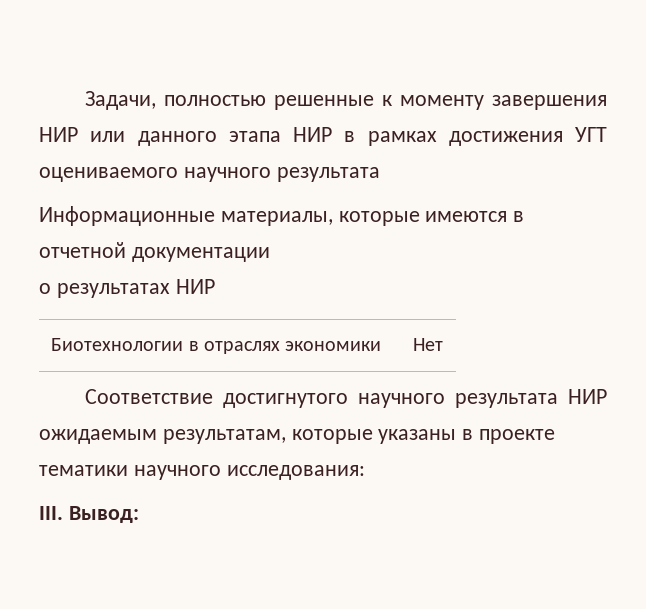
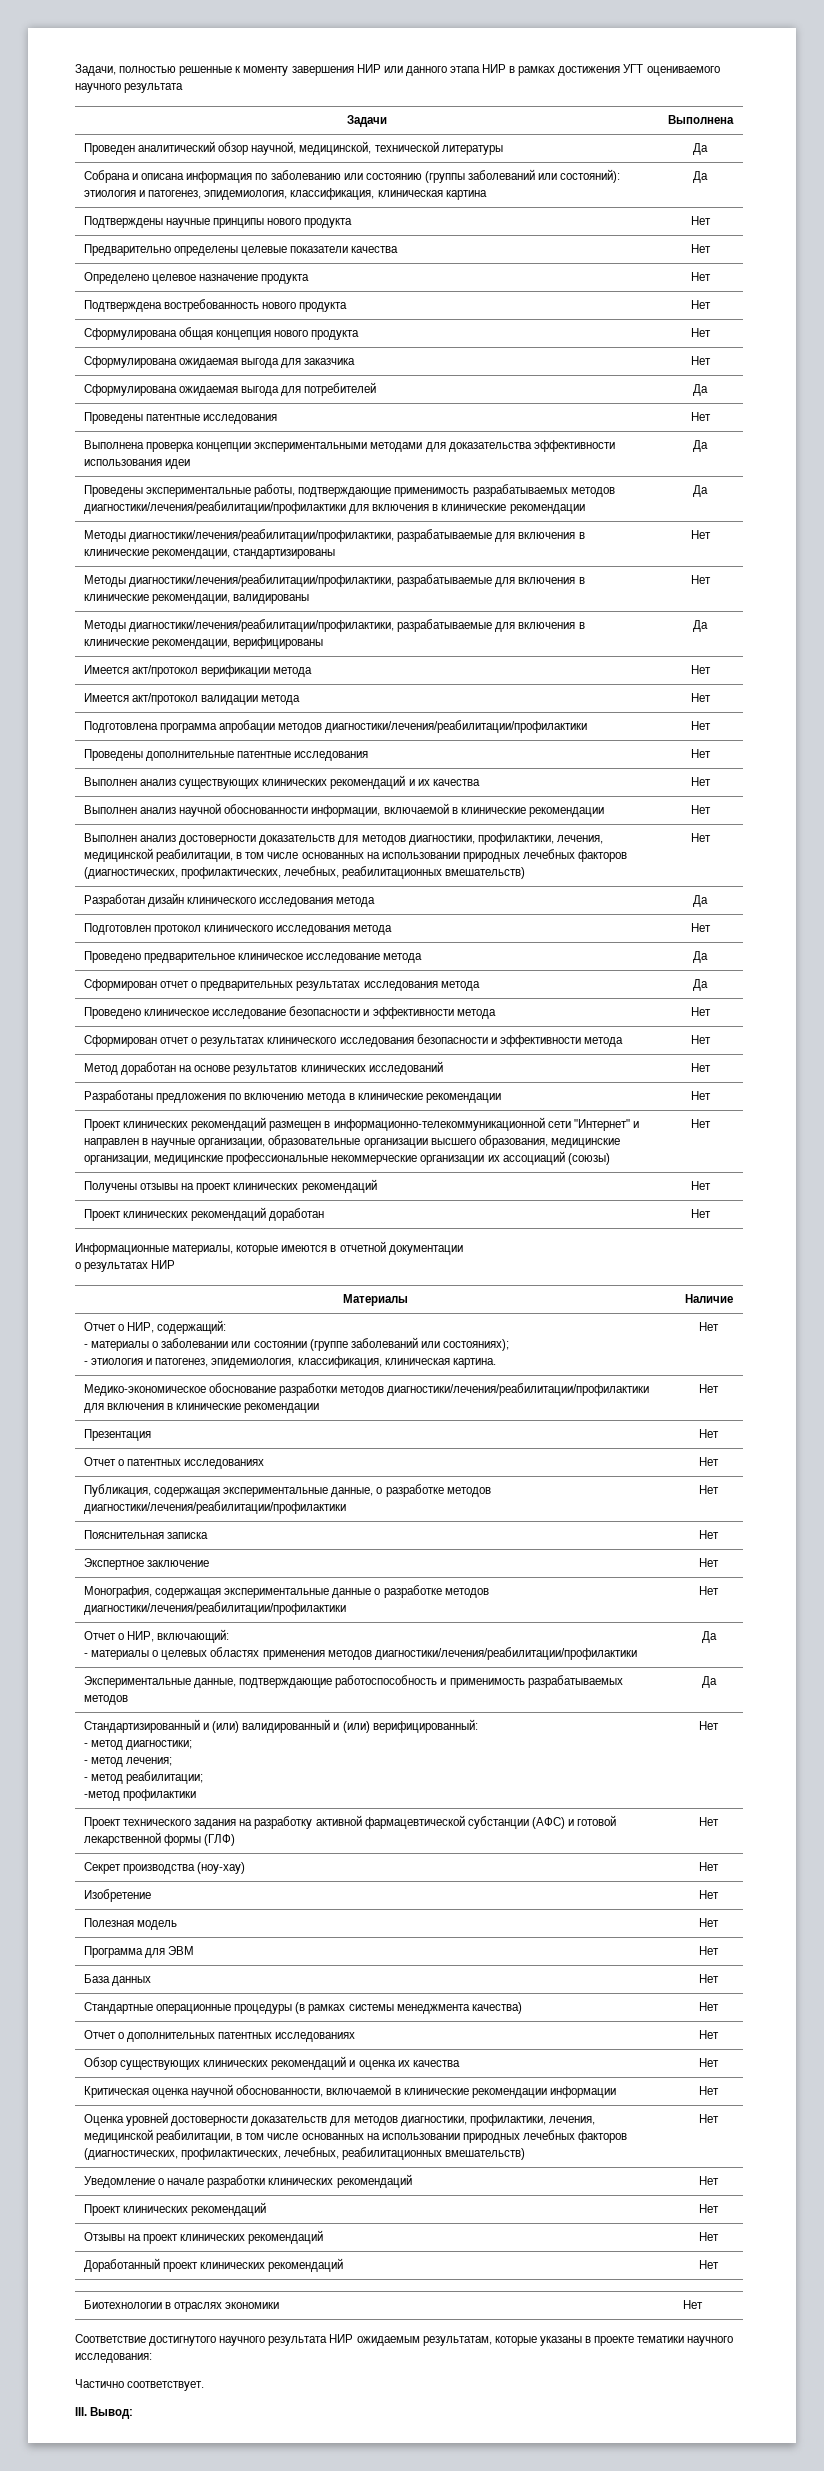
(380, 174) none -> [346,115,387,127] [667,115,734,124] [84,141,503,155] [693,143,708,155] [84,169,621,183] [84,188,487,200] [693,171,708,183] [84,216,353,228] [690,216,711,225] [84,244,399,256] [690,244,711,253] [84,272,310,284] [690,272,711,281] [84,299,348,312] [690,300,711,309] [84,327,360,340] [690,328,711,337] [84,356,356,368] [690,356,711,365] [84,382,377,396] [693,384,708,396] [84,412,278,424] [690,412,711,421] [84,440,615,452] [84,459,191,469] [693,440,708,452] [84,484,615,497] [84,501,585,514] [693,485,708,497] [84,529,585,542] [84,549,336,559] [690,530,711,539] [84,574,585,587] [84,594,310,604] [690,575,711,584] [84,619,585,632] [84,637,324,649] [693,620,708,632] [84,665,313,677] [690,665,711,674] [84,693,301,705] [690,693,711,702] [84,720,588,733] [690,721,711,730] [84,749,369,761] [690,749,711,758] [84,775,480,789] [690,777,711,786] [84,803,604,817] [690,805,711,814] [84,833,603,845] [84,848,628,862] [84,866,526,879] [690,833,711,842] [84,893,376,907] [693,895,708,907] [84,923,393,935] [690,923,711,932] [84,951,423,963] [693,951,708,963] [84,979,480,991] [693,979,708,991] [84,1006,496,1019] [690,1007,711,1016] [84,1034,623,1047] [690,1035,711,1044] [84,1061,443,1075] [690,1063,711,1072] [84,1090,501,1103] [690,1091,711,1100] [84,1117,639,1131] [84,1135,620,1148] [84,1151,610,1165] [690,1119,711,1128] [84,1179,377,1193] [690,1181,711,1190] [84,1207,325,1221] [690,1209,711,1218] // Задачи | Выполнена // Проведен аналитический обзор научной, медицинской, технической литературы | Да // Собрана и описана информация по заболеванию или состоянию (группы заболеваний или состояний): этиология и патогенез, эпидемиология, классификация, клиническая картина | Да // Подтверждены научные принципы нового продукта | Нет // Предварительно определены целевые показатели качества | Нет // Определено целевое назначение продукта | Нет // Подтверждена востребованность нового продукта | Нет // Сформулирована общая концепция нового продукта | Нет // Сформулирована ожидаемая выгода для заказчика | Нет // Сформулирована ожидаемая выгода для потребителей | Да // Проведены патентные исследования | Нет // Выполнена проверка концепции экспериментальными методами для доказательства эффективности использования идеи | Да // Проведены экспериментальные работы, подтверждающие применимость разрабатываемых методов диагностики/лечения/реабилитации/профилактики для включения в клинические рекомендации | Да // Методы диагностики/лечения/реабилитации/профилактики, разрабатываемые для включения в клинические рекомендации, стандартизированы | Нет // Методы диагностики/лечения/реабилитации/профилактики, разрабатываемые для включения в клинические рекомендации, валидированы | Нет // Методы диагностики/лечения/реабилитации/профилактики, разрабатываемые для включения в клинические рекомендации, верифицированы | Да // Имеется акт/протокол верификации метода | Нет // Имеется акт/протокол валидации метода | Нет // Подготовлена программа апробации методов диагностики/лечения/реабилитации/профилактики | Нет // Проведены дополнительные патентные исследования | Нет // Выполнен анализ существующих клинических рекомендаций и их качества | Нет // Выполнен анализ научной обоснованности информации, включаемой в клинические рекомендации | Нет // Выполнен анализ достоверности доказательств для методов диагностики, профилактики, лечения, медицинской реабилитации, в том числе основанных на использовании природных лечебных факторов (диагностических, профилактических, лечебных, реабилитационных вмешательств) | Нет // Разработан дизайн клинического исследования метода | Да // Подготовлен протокол клинического исследования метода | Нет // Проведено предварительное клиническое исследование метода | Да // Сформирован отчет о предварительных результатах исследования метода | Да // Проведено клиническое исследование безопасности и эффективности метода | Нет // Сформирован отчет о результатах клинического исследования безопасности и эффективности метода | Нет // Метод доработан на основе результатов клинических исследований | Нет // Разработаны предложения по включению метода в клинические рекомендации | Нет // Проект клинических рекомендаций размещен в информационно-телекоммуникационной сети "Интернет" и направлен в научные организации, образовательные организации высшего образования, медицинские организации, медицинские профессиональные некоммерческие организации их ассоциаций (союзы) | Нет // Получены отзывы на проект клинических рекомендаций | Нет // Проект клинических рекомендаций доработан | Нет
(215, 286) none -> [342,1294,408,1306] [684,1294,733,1303] [84,1320,227,1334] [84,1337,509,1351] [84,1356,496,1368] [699,1322,719,1331] [84,1383,650,1396] [84,1403,320,1413] [699,1384,719,1393] [84,1429,152,1441] [699,1429,719,1438] [84,1457,265,1469] [699,1457,719,1466] [84,1484,491,1497] [84,1501,347,1514] [699,1485,719,1494] [84,1530,209,1539] [699,1530,719,1539] [84,1558,210,1570] [699,1558,719,1567] [84,1585,489,1598] [84,1602,347,1615] [699,1586,719,1595] [84,1629,230,1643] [84,1647,637,1660] [701,1631,717,1643] [84,1675,623,1688] [84,1695,129,1705] [701,1676,717,1688] [84,1719,478,1733] [84,1740,193,1750] [84,1757,173,1767] [84,1771,204,1784] [84,1789,197,1801] [699,1721,719,1730] [84,1815,617,1829] [84,1832,236,1846] [699,1817,719,1826] [84,1862,246,1874] [699,1862,719,1871] [84,1889,152,1902] [699,1890,719,1899] [84,1918,178,1930] [699,1918,719,1927] [84,1946,195,1958] [699,1946,719,1955] [84,1974,152,1986] [699,1974,719,1983] [84,2002,522,2014] [699,2002,719,2011] [84,2030,356,2042] [699,2030,719,2039] [84,2056,460,2070] [699,2058,719,2067] [84,2084,616,2098] [699,2086,719,2095] [84,2112,595,2126] [84,2129,628,2143] [84,2147,526,2160] [699,2114,719,2123] [84,2174,412,2188] [699,2176,719,2185] [84,2202,267,2216] [699,2204,719,2213] [84,2230,324,2244] [699,2232,719,2241] [84,2258,344,2272] [699,2260,719,2269] // Материалы | Наличие // Отчет о НИР, содержащий: // - материалы о заболевании или состоянии (группе заболеваний или состояниях); // - этиология и патогенез, эпидемиология, классификация, клиническая картина. | Нет // Медико-экономическое обоснование разработки методов диагностики/лечения/реабилитации/профилактики для включения в клинические рекомендации | Нет // Презентация | Нет // Отчет о патентных исследованиях | Нет // Публикация, содержащая экспериментальные данные, о разработке методов диагностики/лечения/реабилитации/профилактики | Нет // Пояснительная записка | Нет // Экспертное заключение | Нет // Монография, содержащая экспериментальные данные о разработке методов диагностики/лечения/реабилитации/профилактики | Нет // Отчет о НИР, включающий: // - материалы о целевых областях применения методов диагностики/лечения/реабилитации/профилактики | Да // Экспериментальные данные, подтверждающие работоспособность и применимость разрабатываемых методов | Да // Стандартизированный и (или) валидированный и (или) верифицированный: // - метод диагностики; // - метод лечения; // - метод реабилитации; // -метод профилактики | Нет // Проект технического задания на разработку активной фармацевтической субстанции (АФС) и готовой лекарственной формы (ГЛФ) | Нет // Секрет производства (ноу-хау) | Нет // Изобретение | Нет // Полезная модель | Нет // Программа для ЭВМ | Нет // База данных | Нет // Стандартные операционные процедуры (в рамках системы менеджмента качества) | Нет // Отчет о дополнительных патентных исследованиях | Нет // Обзор существующих клинических рекомендаций и оценка их качества | Нет // Критическая оценка научной обоснованности, включаемой в клинические рекомендации информации | Нет // Оценка уровней достоверности доказательств для методов диагностики, профилактики, лечения, медицинской реабилитации, в том числе основанных на использовании природных лечебных факторов (диагностических, профилактических, лечебных, реабилитационных вмешательств) | Нет // Уведомление о начале разработки клинических рекомендаций | Нет // Проект клинических рекомендаций | Нет // Отзывы на проект клинических рекомендаций | Нет // Доработанный проект клинических рекомендаций | Нет
(365, 472) none -> [75,2379,205,2391] // Частично соответствует.

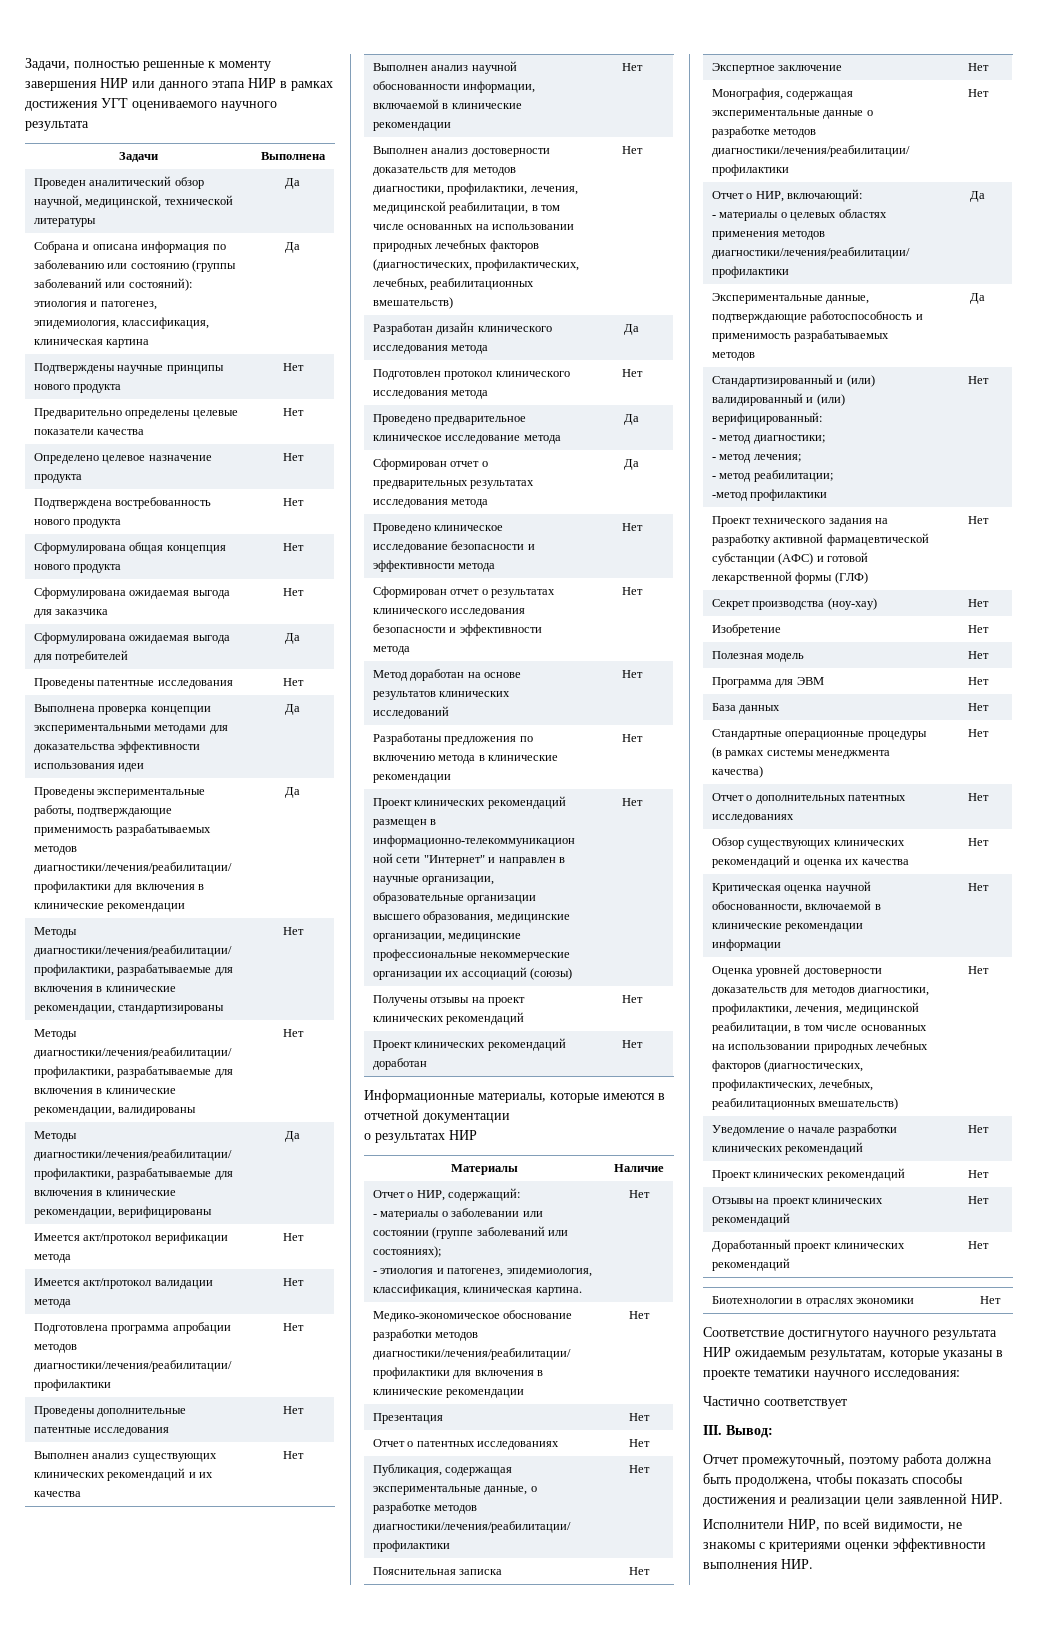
[127,2381,205,2391] соответствует. -> [764,1399,847,1409] соответствует
(134, 2413) none -> [703,1453,992,1467] [703,1473,963,1487] [703,1493,1003,1507] [703,1518,962,1532] [703,1538,986,1552] [703,1559,813,1569] // Отчет промежуточный, поэтому работа должна быть продолжена, чтобы показать способы достижения и реализации цели заявленной НИР. // Исполнители НИР, по всей видимости, не знакомы с критериями оценки эффективности выполнения НИР.

